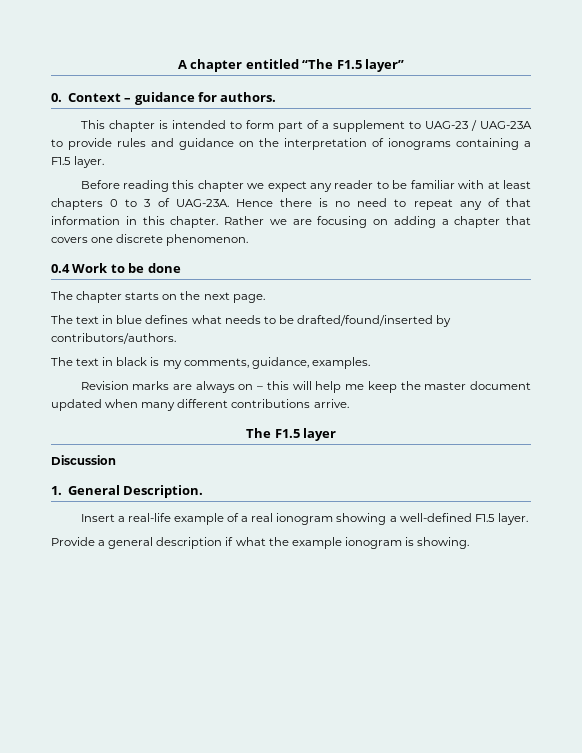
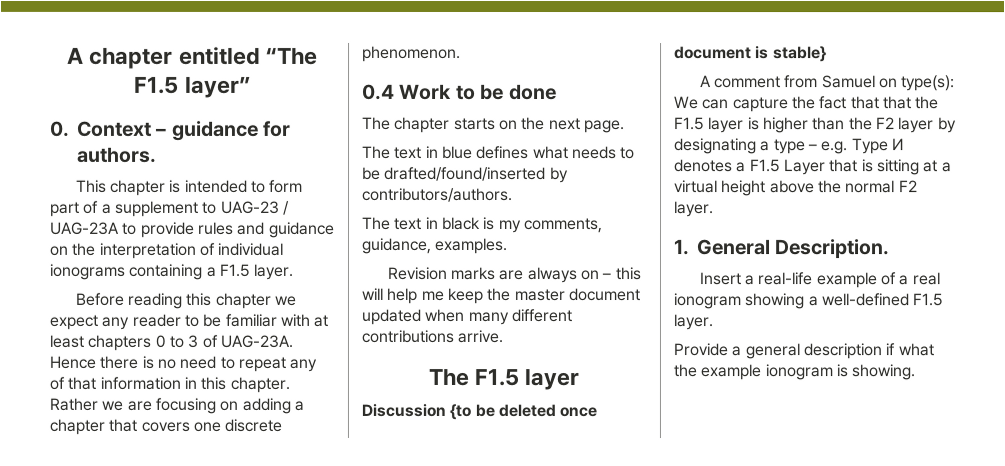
(384, 142) none -> [217,242,284,256] individual
(116, 460) none -> [449,403,598,420] [674,46,827,63] [699,75,956,92] [674,96,940,113] [674,117,957,134] [674,138,904,155] [674,159,952,176] [674,180,918,197] [674,201,714,218] {to be deleted once document is stable} // A comment from Samuel on type(s): We can capture the fact that that the F1.5 layer is higher than the F2 layer by designating a type – e.g. Type Ͷ denotes a F1.5 Layer that is sitting at a virtual height above the normal F2 layer.

